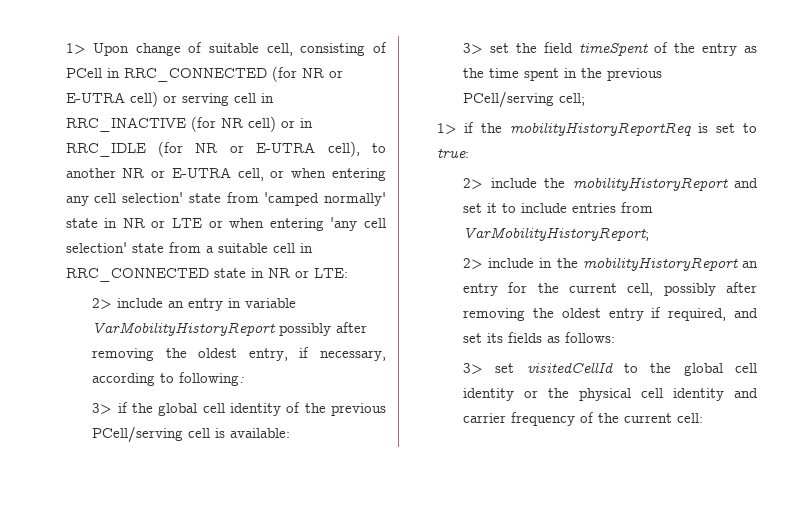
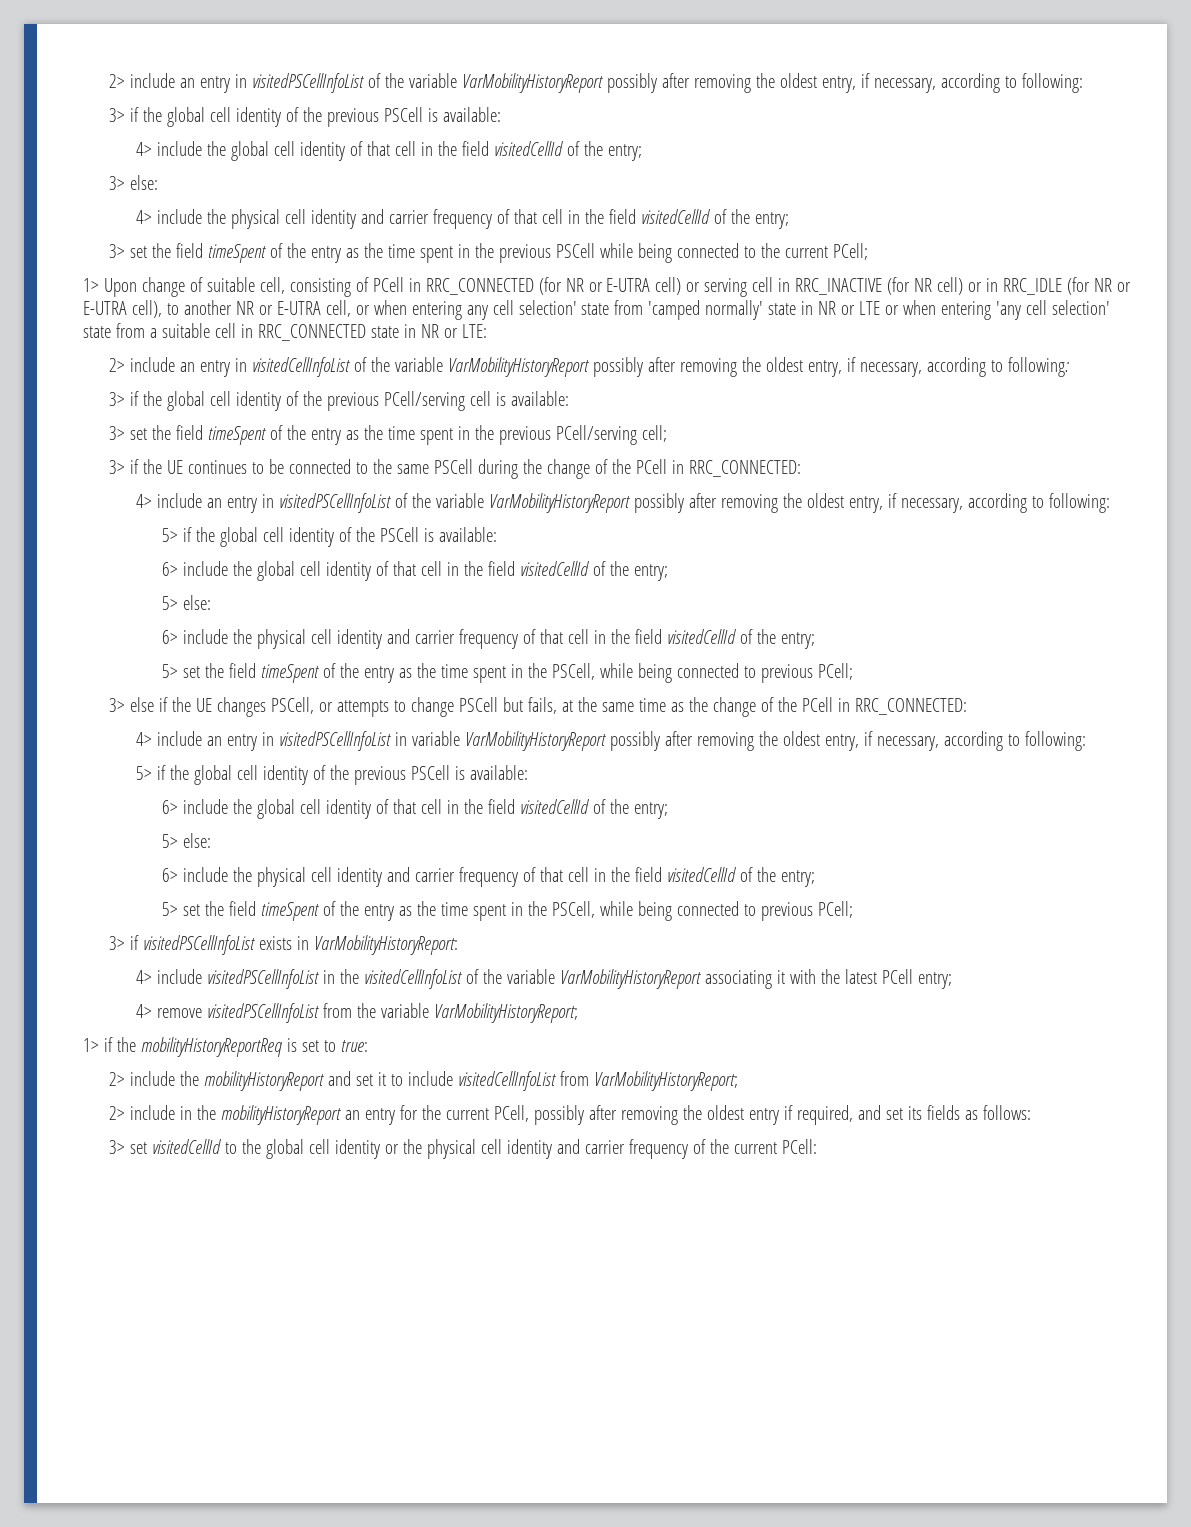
(65, 48) none -> [109,73,1083,93] [109,107,502,127] [135,141,642,161] [109,175,159,190] [135,209,789,229] [109,243,869,263] 2> include an entry in visitedPSCellInfoList of the variable VarMobilityHistoryReport possibly after removing the oldest entry, if necessary, according to following: // 3> if the global cell identity of the previous PSCell is available: // 4> include the global cell identity of that cell in the field visitedCellId of the entry; // 3> else: // 4> include the physical cell identity and carrier frequency of that cell in the field visitedCellId of the entry; // 3> set the field timeSpent of the entry as the time spent in the previous PSCell while being connected to the current PCell; //
(242, 303) none -> [252,357,391,377] visitedCellInfoList of the
(586, 99) none -> [109,459,802,479] [135,493,1110,513] [162,527,498,547] [162,561,669,581] [162,595,212,610] [162,629,816,649] [162,663,854,683] [109,697,967,717] [135,731,1086,751] [135,765,528,785] [162,799,669,819] [162,833,212,848] [162,867,816,887] [162,901,854,921] [109,935,459,955] [135,969,952,989] [135,1003,578,1023] // 3> if the UE continues to be connected to the same PSCell during the change of the PCell in RRC_CONNECTED: // 4> include an entry in visitedPSCellInfoList of the variable VarMobilityHistoryReport possibly after removing the oldest entry, if necessary, according to following: // 5> if the global cell identity of the PSCell is available: // 6> include the global cell identity of that cell in the field visitedCellId of the entry; // 5> else: // 6> include the physical cell identity and carrier frequency of that cell in the field visitedCellId of the entry; // 5> set the field timeSpent of the entry as the time spent in the PSCell, while being connected to previous PCell; // 3> else if the UE changes PSCell, or attempts to change PSCell but fails, at the same time as the change of the PCell in RRC_CONNECTED: // 4> include an entry in visitedPSCellInfoList in variable VarMobilityHistoryReport possibly after removing the oldest entry, if necessary, according to following: // 5> if the global cell identity of the previous PSCell is available: // 6> include the global cell identity of that cell in the field visitedCellId of the entry; // 5> else: // 6> include the physical cell identity and carrier frequency of that cell in the field visitedCellId of the entry; // 5> set the field timeSpent of the entry as the time spent in the PSCell, while being connected to previous PCell; // 3> if visitedPSCellInfoList exists in VarMobilityHistoryReport: // 4> include visitedPSCellInfoList in the visitedCellInfoList of the variable VarMobilityHistoryReport associating it with the latest PCell entry; // 4> remove visitedPSCellInfoList from the variable VarMobilityHistoryReport;
[572,203,617,213] entries -> [458,1071,557,1091] visitedCellInfoList
[627,283,654,296] cell, -> [494,1105,530,1122] PCell,
[677,413,704,423] cell: -> [782,1139,818,1154] PCell:

